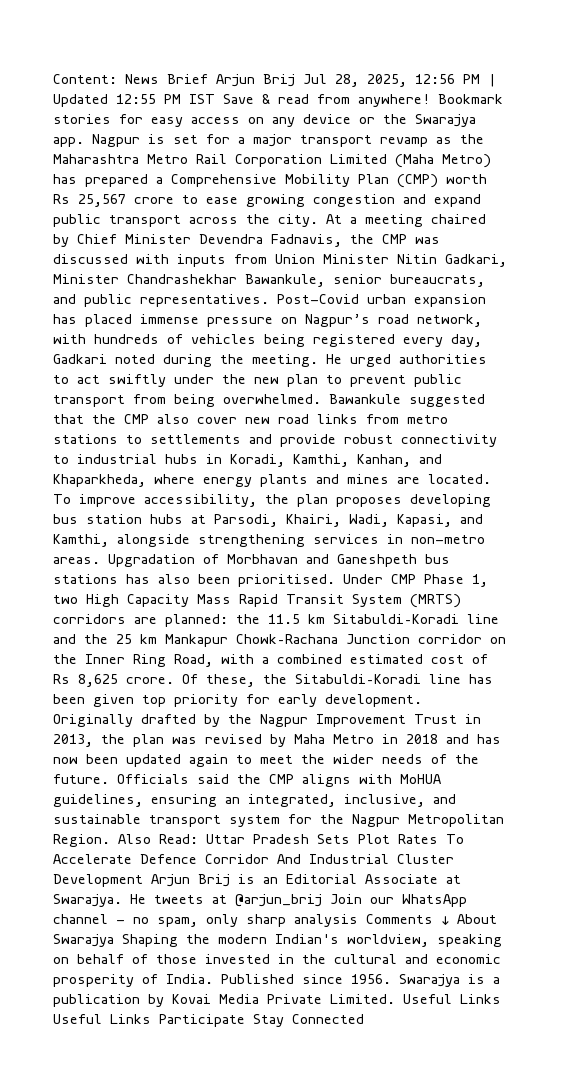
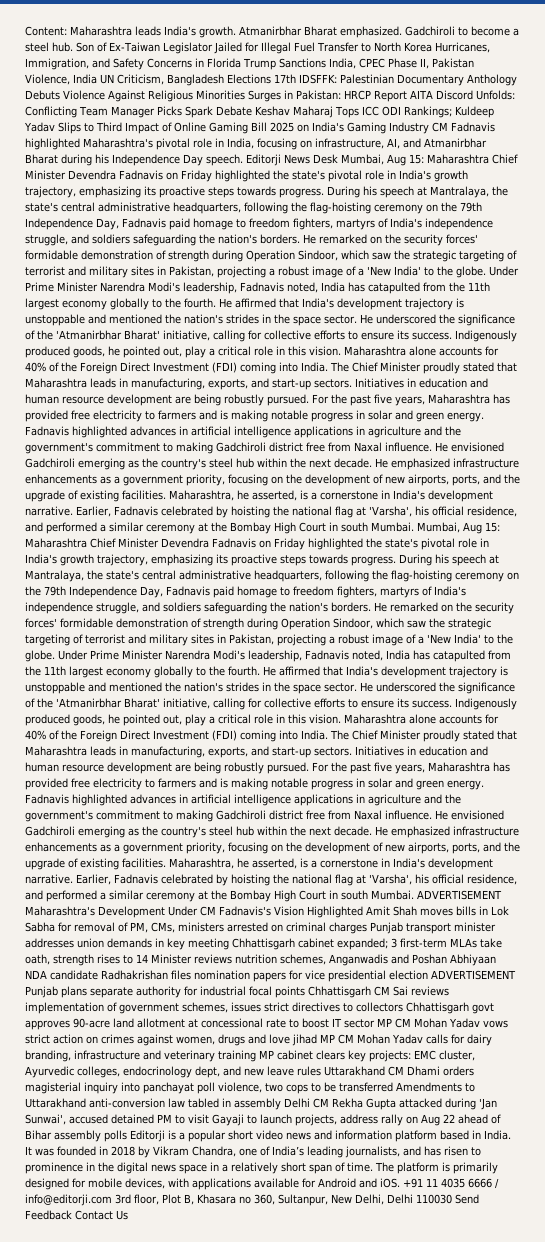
[125,74,496,87] [53,94,503,107] [53,114,476,127] [53,134,484,147] [53,154,491,168] [53,174,487,188] [53,194,481,207] [53,214,486,227] [53,234,440,247] [53,254,507,267] [53,274,485,287] [53,294,486,307] [53,314,482,327] [53,334,482,347] [53,354,487,367] [53,374,462,387] [53,394,485,407] [53,414,448,424] [53,434,497,447] [53,454,442,467] [53,474,491,487] [53,494,491,507] [53,514,483,527] [53,534,485,547] [53,554,450,567] [53,574,488,587] [53,594,461,608] [53,614,499,627] [53,634,506,647] [53,654,488,667] [53,674,493,687] [53,694,422,707] [53,714,481,727] [53,734,501,747] [53,754,479,767] [53,774,441,787] [53,794,456,807] [53,814,504,827] [53,834,464,847] [53,854,454,864] [53,874,461,887] [53,894,467,907] [53,914,497,927] [53,934,502,947] [53,954,501,964] [53,974,500,987] [53,994,501,1007] [53,1014,364,1027] News Brief Arjun Brij Jul 28, 2025, 12:56 PM | Updated 12:55 PM IST Save & read from anywhere! Bookmark stories for easy access on any device or the Swarajya app. Nagpur is set for a major transport revamp as the Maharashtra Metro Rail Corporation Limited (Maha Metro) has prepared a Comprehensive Mobility Plan (CMP) worth Rs 25,567 crore to ease growing congestion and expand public transport across the city. At a meeting chaired by Chief Minister Devendra Fadnavis, the CMP was discussed with inputs from Union Minister Nitin Gadkari, Minister Chandrashekhar Bawankule, senior bureaucrats, and public representatives. Post-Covid urban expansion has placed immense pressure on Nagpur’s road network, with hundreds of vehicles being registered every day, Gadkari noted during the meeting. He urged authorities to act swiftly under the new plan to prevent public transport from being overwhelmed. Bawankule suggested that the CMP also cover new road links from metro stations to settlements and provide robust connectivity to industrial hubs in Koradi, Kamthi, Kanhan, and Khaparkheda, where energy plants and mines are located. To improve accessibility, the plan proposes developing bus station hubs at Parsodi, Khairi, Wadi, Kapasi, and Kamthi, alongside strengthening services in non-metro areas. Upgradation of Morbhavan and Ganeshpeth bus stations has also been prioritised. Under CMP Phase 1, two High Capacity Mass Rapid Transit System (MRTS) corridors are planned: the 11.5 km Sitabuldi–Koradi line and the 25 km Mankapur Chowk–Rachana Junction corridor on the Inner Ring Road, with a combined estimated cost of Rs 8,625 crore. Of these, the Sitabuldi–Koradi line has been given top priority for early development. Originally drafted by the Nagpur Improvement Trust in 2013, the plan was revised by Maha Metro in 2018 and has now been updated again to meet the wider needs of the future. Officials said the CMP aligns with MoHUA guidelines, ensuring an integrated, inclusive, and sustainable transport system for the Nagpur Metropolitan Region. Also Read: Uttar Pradesh Sets Plot Rates To Accelerate Defence Corridor And Industrial Cluster Development Arjun Brij is an Editorial Associate at Swarajya. He tweets at @arjun_brij Join our WhatsApp channel - no spam, only sharp analysis Comments ↓ About Swarajya Shaping the modern Indian's worldview, speaking on behalf of those invested in the cultural and economic prosperity of India. Published since 1956. Swarajya is a publication by Kovai Media Private Limited. Useful Links Useful Links Participate Stay Connected -> [70,26,519,38] [25,42,490,54] [25,58,474,70] [25,74,517,86] [25,90,515,102] [25,106,494,118] [24,122,495,134] [25,138,487,150] [25,154,518,166] [25,170,468,182] [25,186,508,198] [25,202,482,214] [25,218,493,230] [25,234,478,246] [25,250,517,262] [25,266,519,278] [25,282,490,294] [25,298,464,310] [25,314,515,326] [25,330,517,342] [25,346,499,358] [25,362,517,374] [25,378,488,390] [25,394,510,406] [25,410,484,422] [25,426,461,438] [25,442,504,454] [25,458,519,470] [25,474,520,486] [25,490,493,502] [25,506,517,518] [25,522,500,534] [25,538,489,550] [25,554,499,566] [25,570,519,582] [25,586,466,598] [25,602,514,614] [25,618,491,630] [25,634,513,646] [25,650,511,662] [25,666,508,678] [25,682,515,694] [25,698,517,710] [25,714,499,726] [25,730,517,742] [25,746,488,758] [25,762,510,774] [25,778,484,790] [25,794,461,806] [25,810,504,822] [25,826,519,838] [25,842,520,854] [25,858,493,870] [25,874,517,886] [25,890,502,902] [25,906,509,918] [25,922,496,934] [25,938,502,950] [25,954,496,966] [25,970,516,982] [25,986,449,998] [25,1002,494,1014] [25,1018,508,1030] [25,1034,492,1046] [25,1050,475,1062] [25,1066,474,1078] [25,1082,475,1094] [25,1098,497,1110] [25,1114,501,1126] [25,1130,511,1142] [25,1146,481,1158] [25,1162,498,1174] [25,1178,499,1190] [25,1194,479,1206] [25,1210,128,1220] Maharashtra leads India's growth. Atmanirbhar Bharat emphasized. Gadchiroli to become a steel hub. Son of Ex-Taiwan Legislator Jailed for Illegal Fuel Transfer to North Korea Hurricanes, Immigration, and Safety Concerns in Florida Trump Sanctions India, CPEC Phase II, Pakistan Violence, India UN Criticism, Bangladesh Elections 17th IDSFFK: Palestinian Documentary Anthology Debuts Violence Against Religious Minorities Surges in Pakistan: HRCP Report AITA Discord Unfolds: Conflicting Team Manager Picks Spark Debate Keshav Maharaj Tops ICC ODI Rankings; Kuldeep Yadav Slips to Third Impact of Online Gaming Bill 2025 on India's Gaming Industry CM Fadnavis highlighted Maharashtra's pivotal role in India, focusing on infrastructure, AI, and Atmanirbhar Bharat during his Independence Day speech. Editorji News Desk Mumbai, Aug 15: Maharashtra Chief Minister Devendra Fadnavis on Friday highlighted the state's pivotal role in India's growth trajectory, emphasizing its proactive steps towards progress. During his speech at Mantralaya, the state's central administrative headquarters, following the flag-hoisting ceremony on the 79th Independence Day, Fadnavis paid homage to freedom fighters, martyrs of India's independence struggle, and soldiers safeguarding the nation's borders. He remarked on the security forces' formidable demonstration of strength during Operation Sindoor, which saw the strategic targeting of terrorist and military sites in Pakistan, projecting a robust image of a 'New India' to the globe. Under Prime Minister Narendra Modi's leadership, Fadnavis noted, India has catapulted from the 11th largest economy globally to the fourth. He affirmed that India's development trajectory is unstoppable and mentioned the nation's strides in the space sector. He underscored the significance of the 'Atmanirbhar Bharat' initiative, calling for collective efforts to ensure its success. Indigenously produced goods, he pointed out, play a critical role in this vision. Maharashtra alone accounts for 40% of the Foreign Direct Investment (FDI) coming into India. The Chief Minister proudly stated that Maharashtra leads in manufacturing, exports, and start-up sectors. Initiatives in education and human resource development are being robustly pursued. For the past five years, Maharashtra has provided free electricity to farmers and is making notable progress in solar and green energy. Fadnavis highlighted advances in artificial intelligence applications in agriculture and the government's commitment to making Gadchiroli district free from Naxal influence. He envisioned Gadchiroli emerging as the country's steel hub within the next decade. He emphasized infrastructure enhancements as a government priority, focusing on the development of new airports, ports, and the upgrade of existing facilities. Maharashtra, he asserted, is a cornerstone in India's development narrative. Earlier, Fadnavis celebrated by hoisting the national flag at 'Varsha', his official residence, and performed a similar ceremony at the Bombay High Court in south Mumbai. Mumbai, Aug 15: Maharashtra Chief Minister Devendra Fadnavis on Friday highlighted the state's pivotal role in India's growth trajectory, emphasizing its proactive steps towards progress. During his speech at Mantralaya, the state's central administrative headquarters, following the flag-hoisting ceremony on the 79th Independence Day, Fadnavis paid homage to freedom fighters, martyrs of India's independence struggle, and soldiers safeguarding the nation's borders. He remarked on the security forces' formidable demonstration of strength during Operation Sindoor, which saw the strategic targeting of terrorist and military sites in Pakistan, projecting a robust image of a 'New India' to the globe. Under Prime Minister Narendra Modi's leadership, Fadnavis noted, India has catapulted from the 11th largest economy globally to the fourth. He affirmed that India's development trajectory is unstoppable and mentioned the nation's strides in the space sector. He underscored the significance of the 'Atmanirbhar Bharat' initiative, calling for collective efforts to ensure its success. Indigenously produced goods, he pointed out, play a critical role in this vision. Maharashtra alone accounts for 40% of the Foreign Direct Investment (FDI) coming into India. The Chief Minister proudly stated that Maharashtra leads in manufacturing, exports, and start-up sectors. Initiatives in education and human resource development are being robustly pursued. For the past five years, Maharashtra has provided free electricity to farmers and is making notable progress in solar and green energy. Fadnavis highlighted advances in artificial intelligence applications in agriculture and the government's commitment to making Gadchiroli district free from Naxal influence. He envisioned Gadchiroli emerging as the country's steel hub within the next decade. He emphasized infrastructure enhancements as a government priority, focusing on the development of new airports, ports, and the upgrade of existing facilities. Maharashtra, he asserted, is a cornerstone in India's development narrative. Earlier, Fadnavis celebrated by hoisting the national flag at 'Varsha', his official residence, and performed a similar ceremony at the Bombay High Court in south Mumbai. ADVERTISEMENT Maharashtra's Development Under CM Fadnavis's Vision Highlighted Amit Shah moves bills in Lok Sabha for removal of PM, CMs, ministers arrested on criminal charges Punjab transport minister addresses union demands in key meeting Chhattisgarh cabinet expanded; 3 first-term MLAs take oath, strength rises to 14 Minister reviews nutrition schemes, Anganwadis and Poshan Abhiyaan NDA candidate Radhakrishan files nomination papers for vice presidential election ADVERTISEMENT Punjab plans separate authority for industrial focal points Chhattisgarh CM Sai reviews implementation of government schemes, issues strict directives to collectors Chhattisgarh govt approves 90-acre land allotment at concessional rate to boost IT sector MP CM Mohan Yadav vows strict action on crimes against women, drugs and love jihad MP CM Mohan Yadav calls for dairy branding, infrastructure and veterinary training MP cabinet clears key projects: EMC cluster, Ayurvedic colleges, endocrinology dept, and new leave rules Uttarakhand CM Dhami orders magisterial inquiry into panchayat poll violence, two cops to be transferred Amendments to Uttarakhand anti-conversion law tabled in assembly Delhi CM Rekha Gupta attacked during 'Jan Sunwai', accused detained PM to visit Gayaji to launch projects, address rally on Aug 22 ahead of Bihar assembly polls Editorji is a popular short video news and information platform based in India. It was founded in 2018 by Vikram Chandra, one of India’s leading journalists, and has risen to prominence in the digital news space in a relatively short span of time. The platform is primarily designed for mobile devices, with applications available for Android and iOS. +91 11 4035 6666 / info@editorji.com 3rd floor, Plot B, Khasara no 360, Sultanpur, New Delhi, Delhi 110030 Send Feedback Contact Us

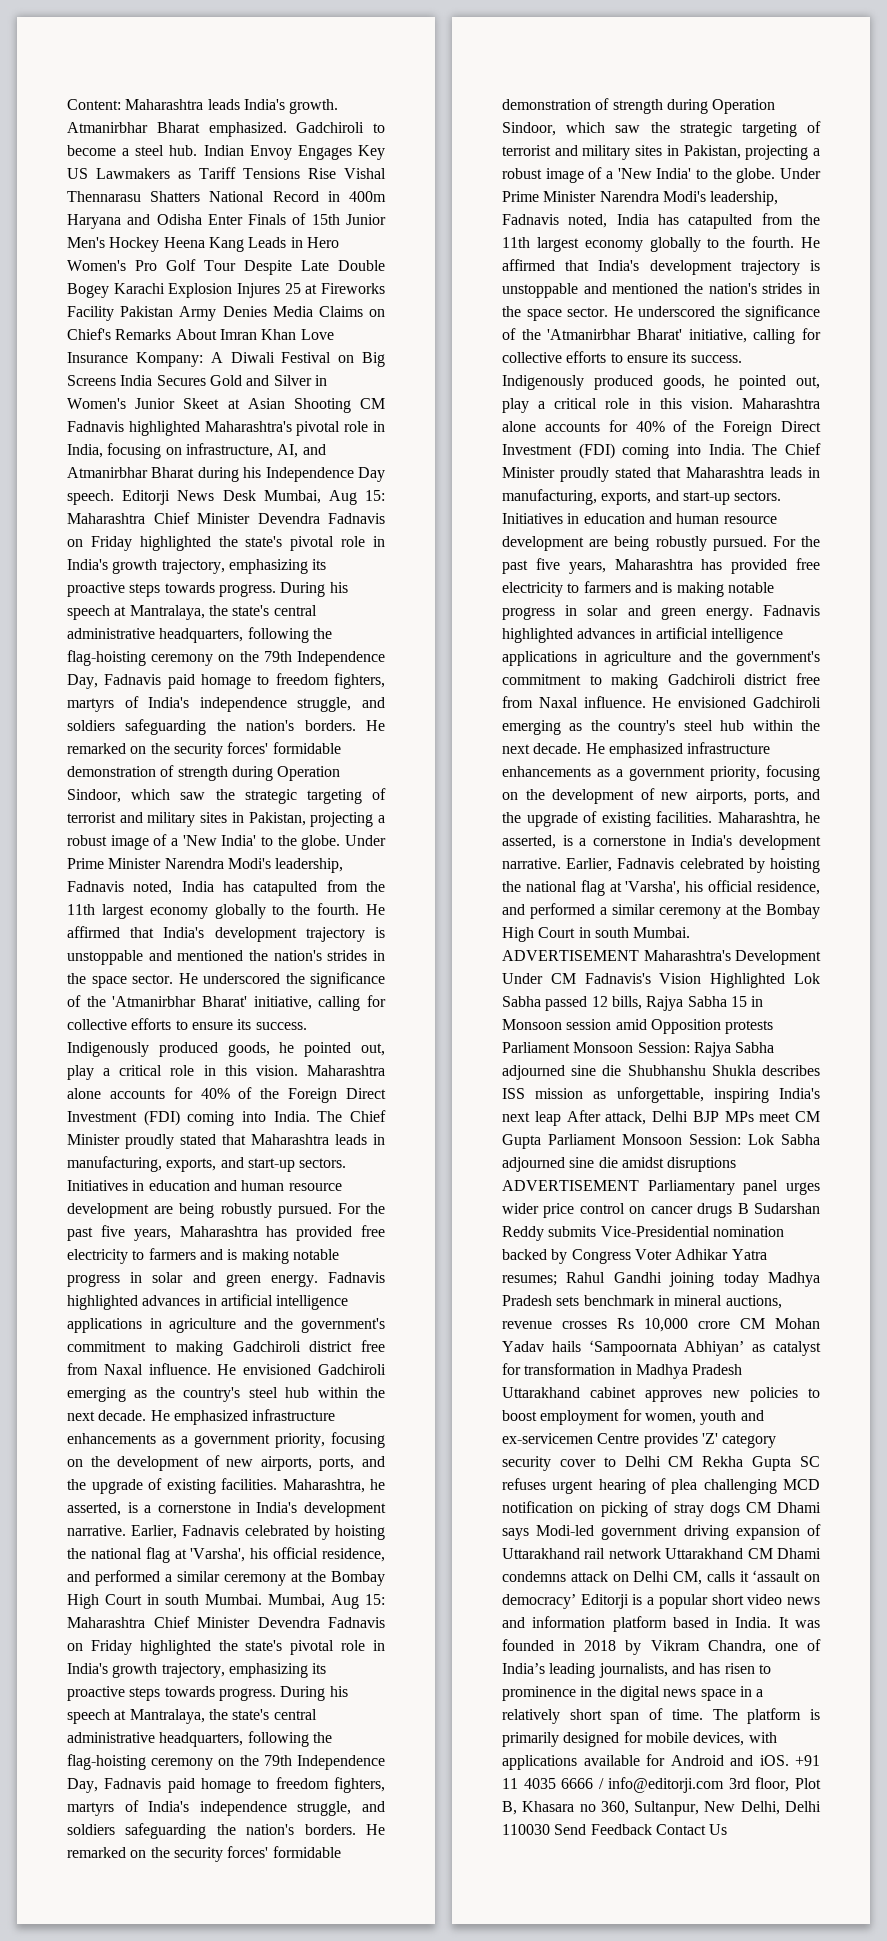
[76,42,490,54] [25,58,474,70] [25,74,517,86] [25,90,515,102] [25,106,494,118] [24,122,429,134] Son of Ex-Taiwan Legislator Jailed for Illegal Fuel Transfer to North Korea Hurricanes, Immigration, and Safety Concerns in Florida Trump Sanctions India, CPEC Phase II, Pakistan Violence, India UN Criticism, Bangladesh Elections 17th IDSFFK: Palestinian Documentary Anthology Debuts Violence Against Religious Minorities Surges in Pakistan: HRCP Report AITA Discord Unfolds: Conflicting Team Manager Picks Spark Debate Keshav Maharaj Tops ICC ODI Rankings; Kuldeep Yadav Slips to Third Impact of Online Gaming Bill 2025 on India's Gaming Industry -> [203,145,385,160] [67,167,386,179] [67,191,386,202] [67,213,386,229] [67,237,339,252] [67,259,385,275] [67,283,386,298] [67,306,385,321] [67,328,334,340] [67,352,385,367] [67,375,327,386] [67,398,351,413] Indian Envoy Engages Key US Lawmakers as Tariff Tensions Rise Vishal Thennarasu Shatters National Record in 400m Haryana and Odisha Enter Finals of 15th Junior Men's Hockey Heena Kang Leads in Hero Women's Pro Golf Tour Despite Late Double Bogey Karachi Explosion Injures 25 at Fireworks Facility Pakistan Army Denies Media Claims on Chief's Remarks About Imran Khan Love Insurance Kompany: A Diwali Festival on Big Screens India Secures Gold and Silver in Women's Junior Skeet at Asian Shooting
[366,906,509,916] [25,922,496,934] [25,938,502,950] [25,954,496,966] [25,970,516,982] [25,986,449,998] [25,1002,494,1014] [25,1018,508,1030] [25,1034,492,1046] [25,1050,475,1062] [25,1066,474,1078] [25,1082,475,1094] [25,1098,497,1110] [25,1114,501,1126] [25,1130,127,1142] Amit Shah moves bills in Lok Sabha for removal of PM, CMs, ministers arrested on criminal charges Punjab transport minister addresses union demands in key meeting Chhattisgarh cabinet expanded; 3 first-term MLAs take oath, strength rises to 14 Minister reviews nutrition schemes, Anganwadis and Poshan Abhiyaan NDA candidate Radhakrishan files nomination papers for vice presidential election ADVERTISEMENT Punjab plans separate authority for industrial focal points Chhattisgarh CM Sai reviews implementation of government schemes, issues strict directives to collectors Chhattisgarh govt approves 90-acre land allotment at concessional rate to boost IT sector MP CM Mohan Yadav vows strict action on crimes against women, drugs and love jihad MP CM Mohan Yadav calls for dairy branding, infrastructure and veterinary training MP cabinet clears key projects: EMC cluster, Ayurvedic colleges, endocrinology dept, and new leave rules Uttarakhand CM Dhami orders magisterial inquiry into panchayat poll violence, two cops to be transferred Amendments to Uttarakhand anti-conversion law tabled in assembly Delhi CM Rekha Gupta attacked during 'Jan Sunwai', accused detained PM to visit Gayaji to launch projects, address rally on Aug 22 ahead of Bihar assembly polls -> [794,973,820,984] [502,996,764,1011] [502,1019,774,1034] [502,1042,775,1057] [502,1065,820,1080] [502,1087,820,1103] [502,1110,820,1126] [502,1134,820,1149] [502,1157,737,1172] [502,1180,820,1195] [502,1203,820,1218] [502,1226,784,1241] [502,1249,767,1264] [502,1272,820,1287] [502,1295,782,1309] [502,1318,820,1332] [502,1340,821,1356] [502,1363,743,1379] [502,1387,820,1402] [502,1409,764,1425] [502,1433,777,1448] [502,1456,820,1471] [502,1478,820,1494] [502,1501,821,1517] [502,1524,821,1540] [502,1548,821,1559] [502,1570,820,1585] [502,1594,576,1609] Lok Sabha passed 12 bills, Rajya Sabha 15 in Monsoon session amid Opposition protests Parliament Monsoon Session: Rajya Sabha adjourned sine die Shubhanshu Shukla describes ISS mission as unforgettable, inspiring India's next leap After attack, Delhi BJP MPs meet CM Gupta Parliament Monsoon Session: Lok Sabha adjourned sine die amidst disruptions ADVERTISEMENT Parliamentary panel urges wider price control on cancer drugs B Sudarshan Reddy submits Vice-Presidential nomination backed by Congress Voter Adhikar Yatra resumes; Rahul Gandhi joining today Madhya Pradesh sets benchmark in mineral auctions, revenue crosses Rs 10,000 crore CM Mohan Yadav hails ‘Sampoornata Abhiyan’ as catalyst for transformation in Madhya Pradesh Uttarakhand cabinet approves new policies to boost employment for women, youth and ex-servicemen Centre provides 'Z' category security cover to Delhi CM Rekha Gupta SC refuses urgent hearing of plea challenging MCD notification on picking of stray dogs CM Dhami says Modi-led government driving expansion of Uttarakhand rail network Uttarakhand CM Dhami condemns attack on Delhi CM, calls it ‘assault on democracy’

